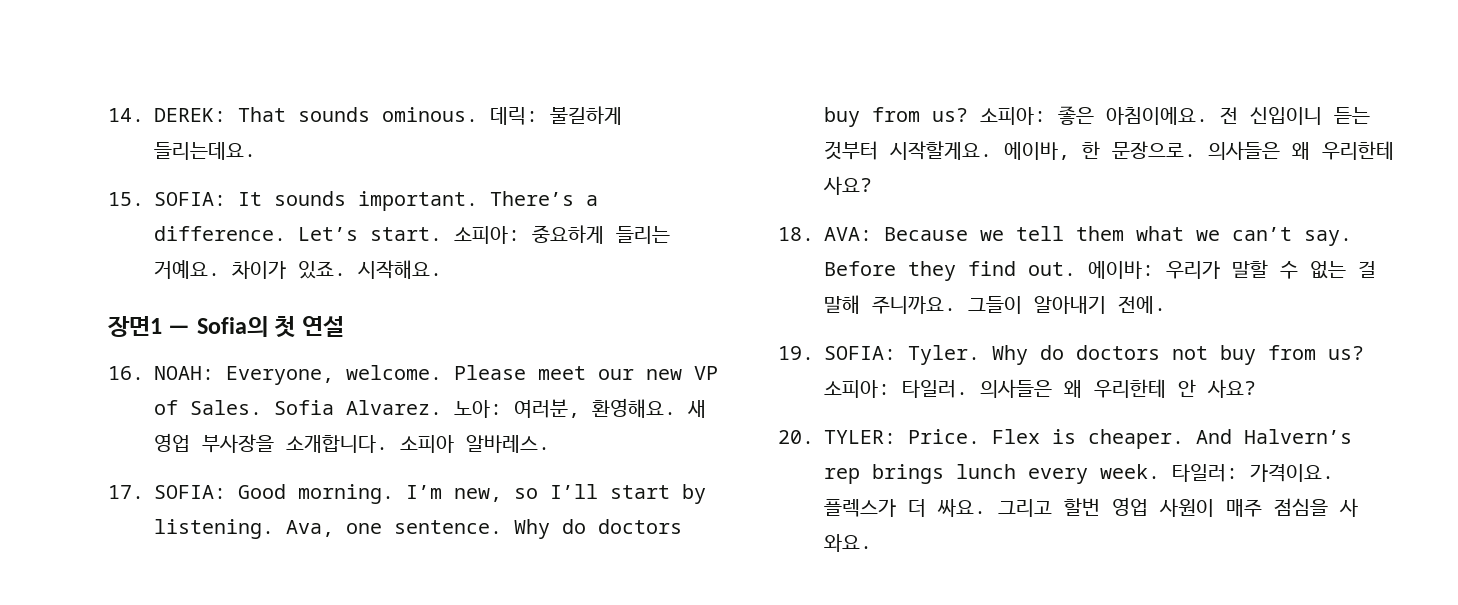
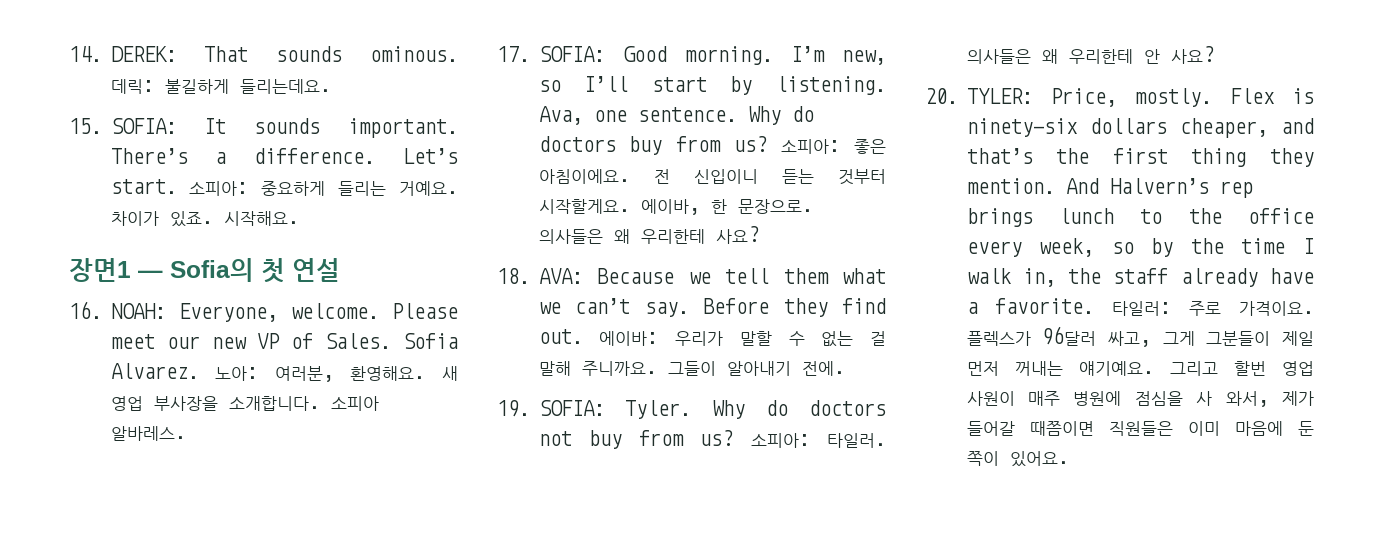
[908,429,1184,449] Price. Flex is cheaper. -> [1050,88,1314,107] [966,118,1314,138] [966,148,1314,167] [966,178,1055,194] Price, mostly. Flex is ninety-six dollars cheaper, and that’s the first thing they mention.
[1028,464,1334,484] [824,499,986,517] every week. 타일러: 가격이요. 플렉스가 더 싸요. -> [1140,208,1314,224] [966,238,1314,257] [966,268,1314,287] [966,298,1314,316] [966,326,1314,347] [966,361,1154,376] to the office every week, so by the time I walk in, the staff already have a favorite. 타일러: 주로 가격이요. 플렉스가 96달러 싸고, 그게 그분들이 제일 먼저 꺼내는 얘기예요.
(1262, 508) none -> [1073,391,1122,406] 병원에
[824,534,872,552] 와요. -> [1225,391,1314,407] [966,421,1314,436] [966,451,1069,467] 와서, 제가 들어갈 때쯤이면 직원들은 이미 마음에 둔 쪽이 있어요.

